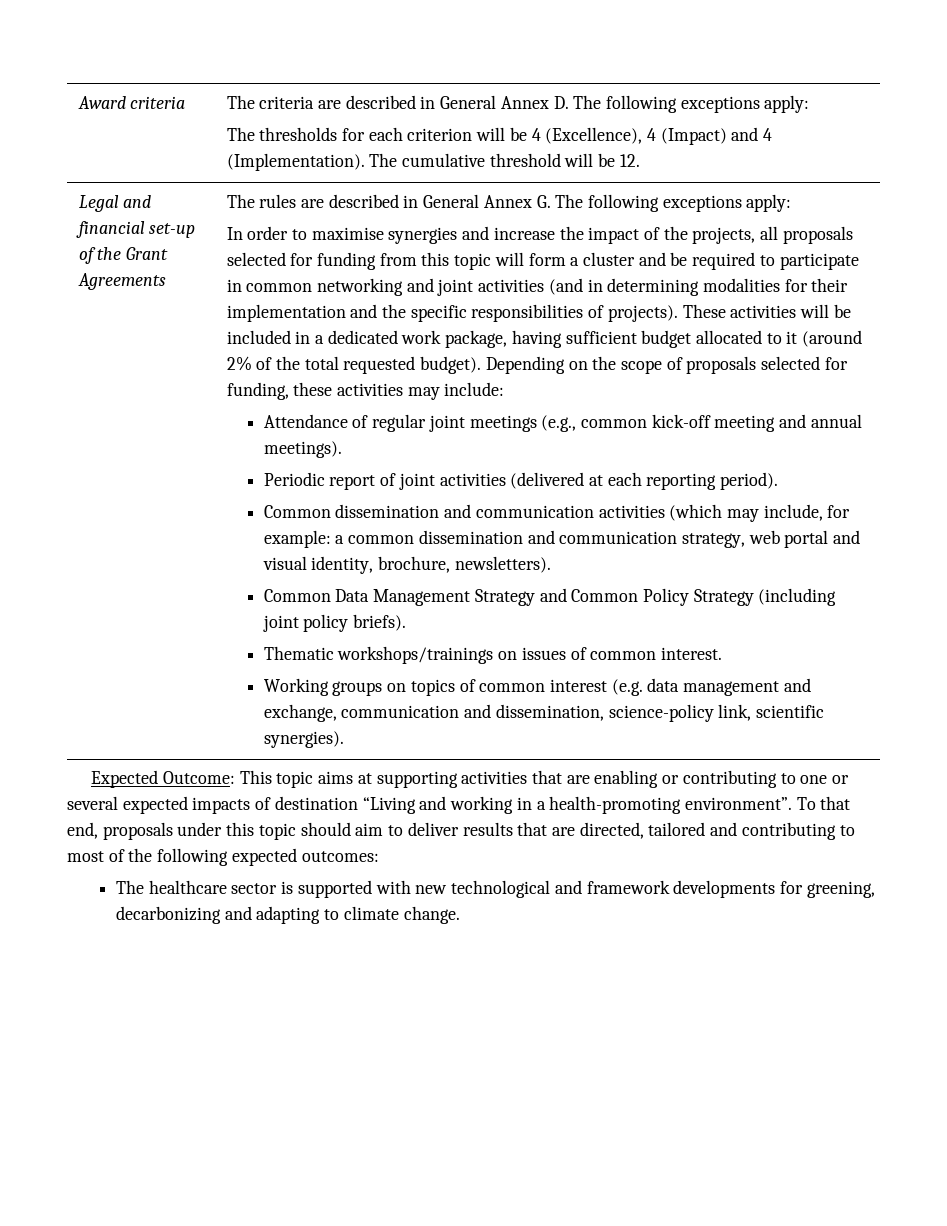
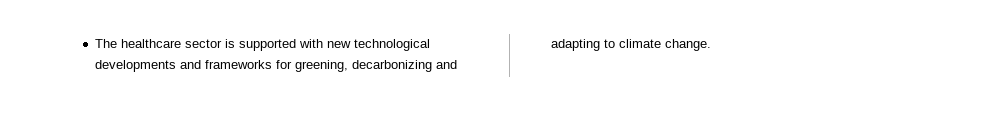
[77,96,186,109] [226,95,810,113] [226,127,773,145] [226,153,640,171] [78,195,152,212] [75,221,196,238] [78,247,168,264] [77,273,166,290] [226,194,792,212] [226,226,853,244] [226,252,859,270] [226,278,849,296] [226,304,851,322] [226,330,863,348] [226,356,848,374] [226,382,505,400] [263,414,862,432] [263,441,342,458] [263,472,779,490] [263,504,851,522] [263,530,861,548] [262,556,551,574] [263,588,837,606] [262,614,407,632] [263,646,722,664] [263,678,811,696] [263,704,824,722] [263,731,344,748] [91,770,850,788] [67,796,851,814] [67,822,855,840] [67,848,379,866] Award criteria | The criteria are described in General Annex D. The following exceptions apply: // The thresholds for each criterion will be 4 (Excellence), 4 (Impact) and 4 (Implementation). The cumulative threshold will be 12. // Legal and financial set-up of the Grant Agreements | The rules are described in General Annex G. The following exceptions apply: // In order to maximise synergies and increase the impact of the projects, all proposals selected for funding from this topic will form a cluster and be required to participate in common networking and joint activities (and in determining modalities for their implementation and the specific responsibilities of projects). These activities will be included in a dedicated work package, having sufficient budget allocated to it (around 2% of the total requested budget). Depending on the scope of proposals selected for funding, these activities may include: // Attendance of regular joint meetings (e.g., common kick-off meeting and annual meetings). // Periodic report of joint activities (delivered at each reporting period). // Common dissemination and communication activities (which may include, for example: a common dissemination and communication strategy, web portal and visual identity, brochure, newsletters). // Common Data Management Strategy and Common Policy Strategy (including joint policy briefs). // Thematic workshops/trainings on issues of common interest. // Working groups on topics of common interest (e.g. data management and exchange, communication and dissemination, science-policy link, scientific synergies). // Expected Outcome: This topic aims at supporting activities that are enabling or contributing to one or several expected impacts of destination “Living and working in a health-promoting environment”. To that end, proposals under this topic should aim to deliver results that are directed, tailored and contributing to most of the following expected outcomes: // -> (94, 43) none
[554,880,776,898] and framework developments -> [94,60,272,72] developments and frameworks

